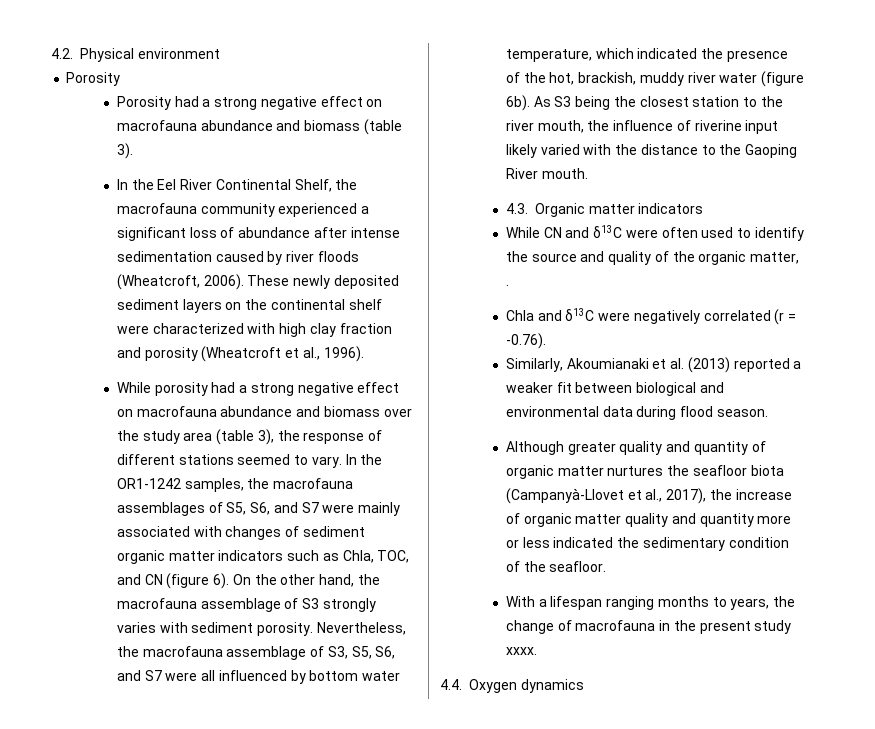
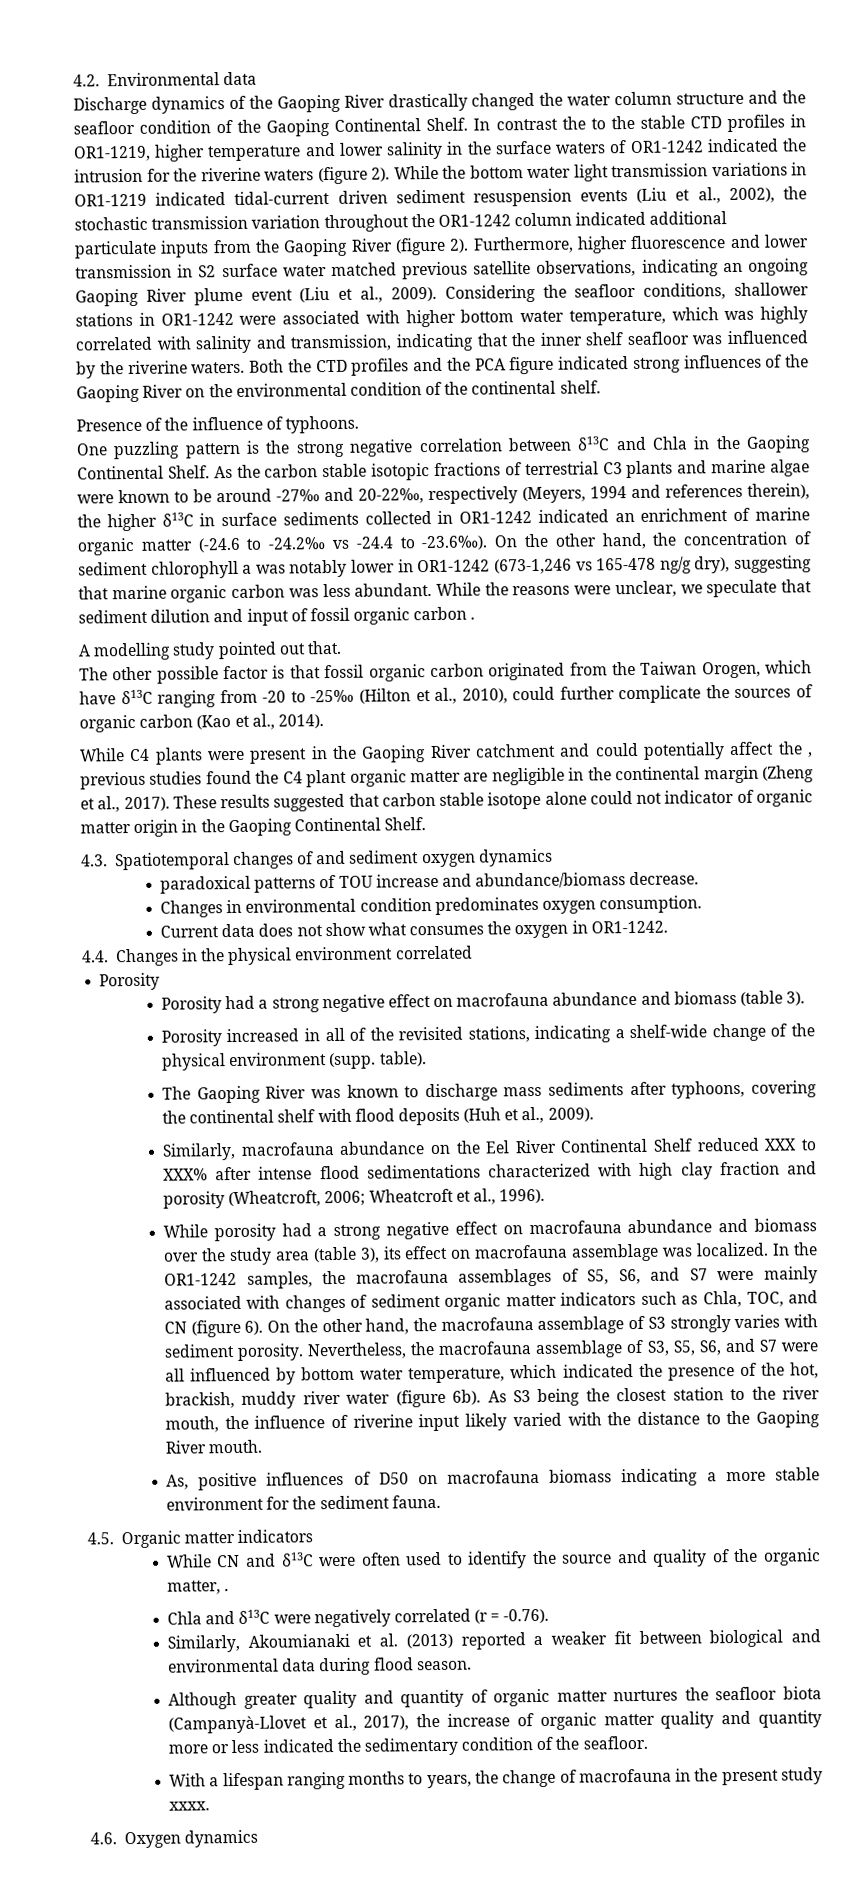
[80,48,220,62] Physical environment -> [106,71,257,87] [73,90,806,115] [73,114,806,137] [73,138,808,162] [74,162,807,185] [74,186,807,207] [74,211,728,233] [74,234,810,259] [75,258,809,280] [75,282,809,307] [75,306,808,328] [75,330,809,354] [76,354,809,379] [76,380,601,403] [76,415,359,434] [76,435,812,460] [77,459,811,481] [77,483,810,505] [77,507,810,532] [77,531,811,556] [78,555,813,579] [78,579,812,603] [78,606,476,626] [78,640,342,661] [79,660,812,684] [79,684,813,708] [79,713,324,733] [79,741,814,765] [80,765,815,790] [80,789,813,813] [80,817,427,837] [81,848,553,871] [159,871,700,894] [159,895,703,918] [159,920,668,939] [81,945,473,967] Environmental data // Discharge dynamics of the Gaoping River drastically changed the water column structure and the seafloor condition of the Gaoping Continental Shelf. In contrast the to the stable CTD profiles in OR1-1219, higher temperature and lower salinity in the surface waters of OR1-1242 indicated the intrusion for the riverine waters (figure 2). While the bottom water light transmission variations in OR1-1219 indicated tidal-current driven sediment resuspension events (Liu et al., 2002), the stochastic transmission variation throughout the OR1-1242 column indicated additional particulate inputs from the Gaoping River (figure 2). Furthermore, higher fluorescence and lower transmission in S2 surface water matched previous satellite observations, indicating an ongoing Gaoping River plume event (Liu et al., 2009). Considering the seafloor conditions, shallower stations in OR1-1242 were associated with higher bottom water temperature, which was highly correlated with salinity and transmission, indicating that the inner shelf seafloor was influenced by the riverine waters. Both the CTD profiles and the PCA figure indicated strong influences of the Gaoping River on the environmental condition of the continental shelf. // Presence of the influence of typhoons. // One puzzling pattern is the strong negative correlation between δ13C and Chla in the Gaoping Continental Shelf. As the carbon stable isotopic fractions of terrestrial C3 plants and marine algae were known to be around -27‰ and 20-22‰, respectively (Meyers, 1994 and references therein), the higher δ13C in surface sediments collected in OR1-1242 indicated an enrichment of marine organic matter (-24.6 to -24.2‰ vs -24.4 to -23.6‰). On the other hand, the concentration of sediment chlorophyll a was notably lower in OR1-1242 (673-1,246 vs 165-478 ng/g dry), suggesting that marine organic carbon was less abundant. While the reasons were unclear, we speculate that sediment dilution and input of fossil organic carbon . // A modelling study pointed out that. // The other possible factor is that fossil organic carbon originated from the Taiwan Orogen, which have δ13C ranging from -20 to -25‰ (Hilton et al., 2010), could further complicate the sources of organic carbon (Kao et al., 2014). // While C4 plants were present in the Gaoping River catchment and could potentially affect the , previous studies found the C4 plant organic matter are negligible in the continental margin (Zheng et al., 2017). These results suggested that carbon stable isotope alone could not indicator of organic matter origin in the Gaoping Continental Shelf. // 4.3. Spatiotemporal changes of and sediment oxygen dynamics // paradoxical patterns of TOU increase and abundance/biomass decrease. // Changes in environmental condition predominates oxygen consumption. // Current data does not show what consumes the oxygen in OR1-1242. // 4.4. Changes in the physical environment correlated
[116,179,358,192] [116,203,370,217] [116,227,400,241] [116,251,359,265] [116,274,399,290] [116,299,382,313] [116,325,149,334] In the Eel River Continental Shelf, the macrofauna community experienced a significant loss of abundance after intense sedimentation caused by river floods (Wheatcroft, 2006). These newly deposited sediment layers on the continental shelf were -> [160,1023,815,1047] [161,1051,427,1071] [161,1080,817,1104] [161,1106,594,1126] [161,1137,817,1161] [162,1164,481,1181] Porosity increased in all of the revisited stations, indicating a shelf-wide change of the physical environment (supp. table). // The Gaoping River was known to discharge mass sediments after typhoons, covering the continental shelf with flood deposits (Huh et al., 2009). // Similarly, macrofauna abundance on the Eel River Continental Shelf reduced XXX to XXX% after intense flood sedimentations
[201,346,282,362] (Wheatcroft -> [228,1188,454,1208] (Wheatcroft, 2006; Wheatcroft
[277,430,383,444] [116,454,342,468] the response of different stations seemed to vary. -> [382,1242,770,1262] its effect on macrofauna assemblage was localized.
[505,203,528,214] 4.3. -> [165,1467,821,1491] [165,1494,441,1511] [87,1532,114,1545] As, positive influences of D50 on macrofauna biomass indicating a more stable environment for the sediment fauna. // 4.5.
[440,679,462,690] 4.4. -> [90,1832,117,1845] 4.6.

